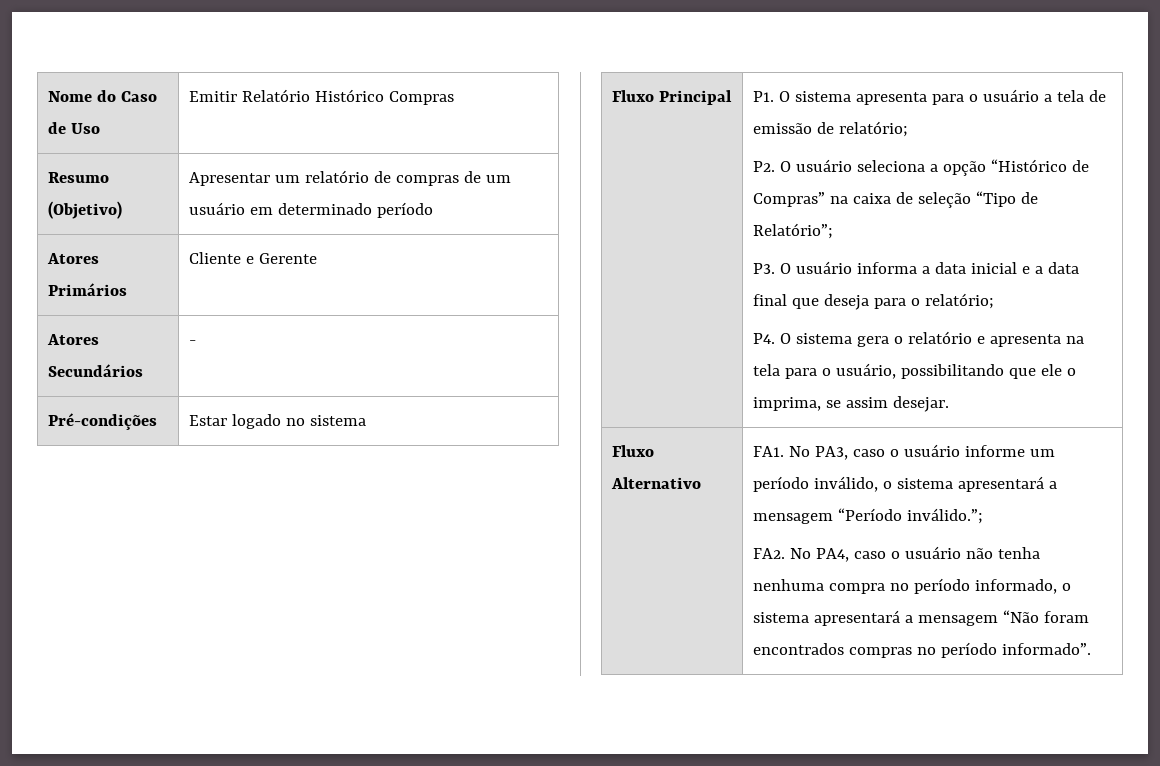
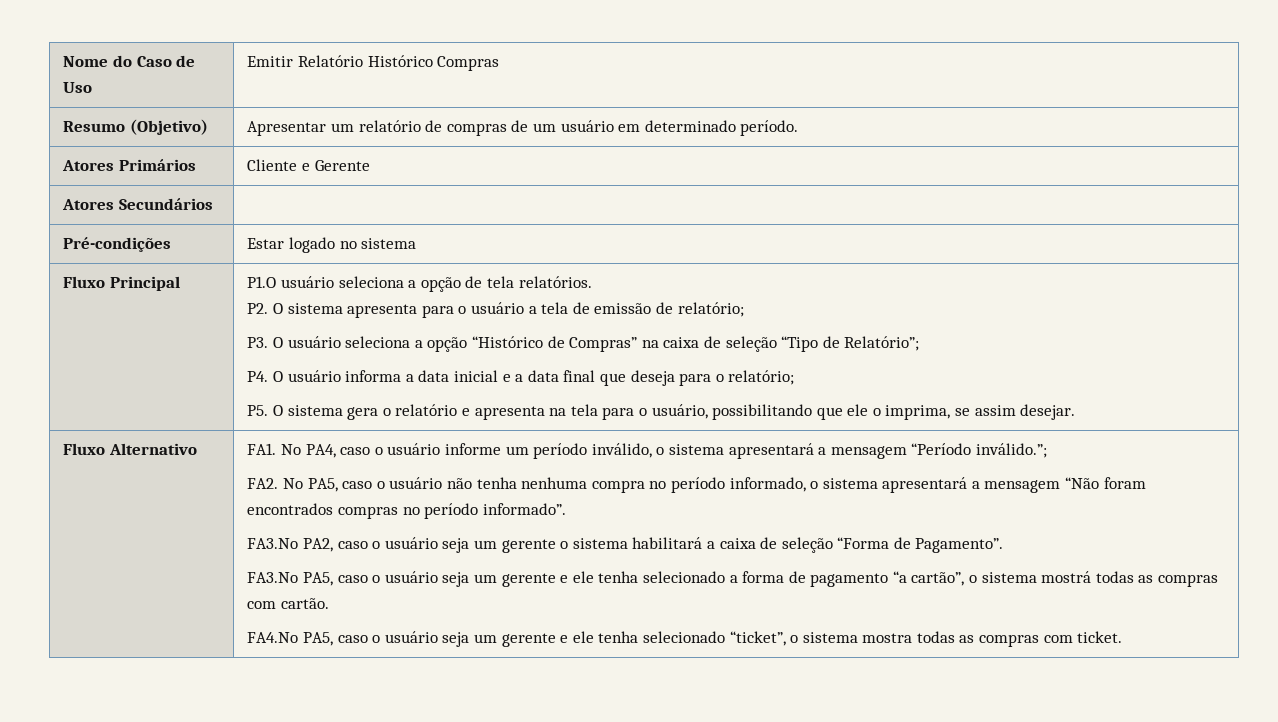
[377,202,434,218] período -> [740,120,799,136] período.
[189,340,197,345] - -> (214, 204) none
[753,91,775,102] P1. -> [247,276,592,292] [247,303,269,314] P1.O usuário seleciona a opção de tela relatórios. // P2.
[753,161,776,172] P2. -> [247,337,269,348] P3.
[753,263,776,274] P3. -> [247,371,269,382] P4.
[753,333,776,344] P4. -> [247,405,269,416] P5.
[815,446,849,460] PA3, -> [305,444,336,458] PA4,
[816,548,850,562] PA4, -> [307,478,338,492] PA5,
(1092, 649) none -> [247,537,1004,553] [247,571,1218,587] [247,598,330,609] [247,631,1123,647] // FA3.No PA2, caso o usuário seja um gerente o sistema habilitará a caixa de seleção “Forma de Pagamento”. // FA3.No PA5, caso o usuário seja um gerente e ele tenha selecionado a forma de pagamento “a cartão”, o sistema mostrá todas as compras com cartão. // FA4.No PA5, caso o usuário seja um gerente e ele tenha selecionado “ticket”, o sistema mostra todas as compras com ticket.

